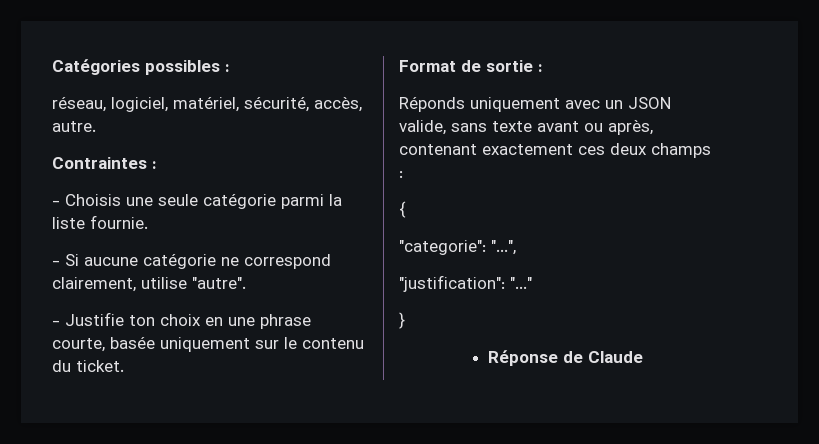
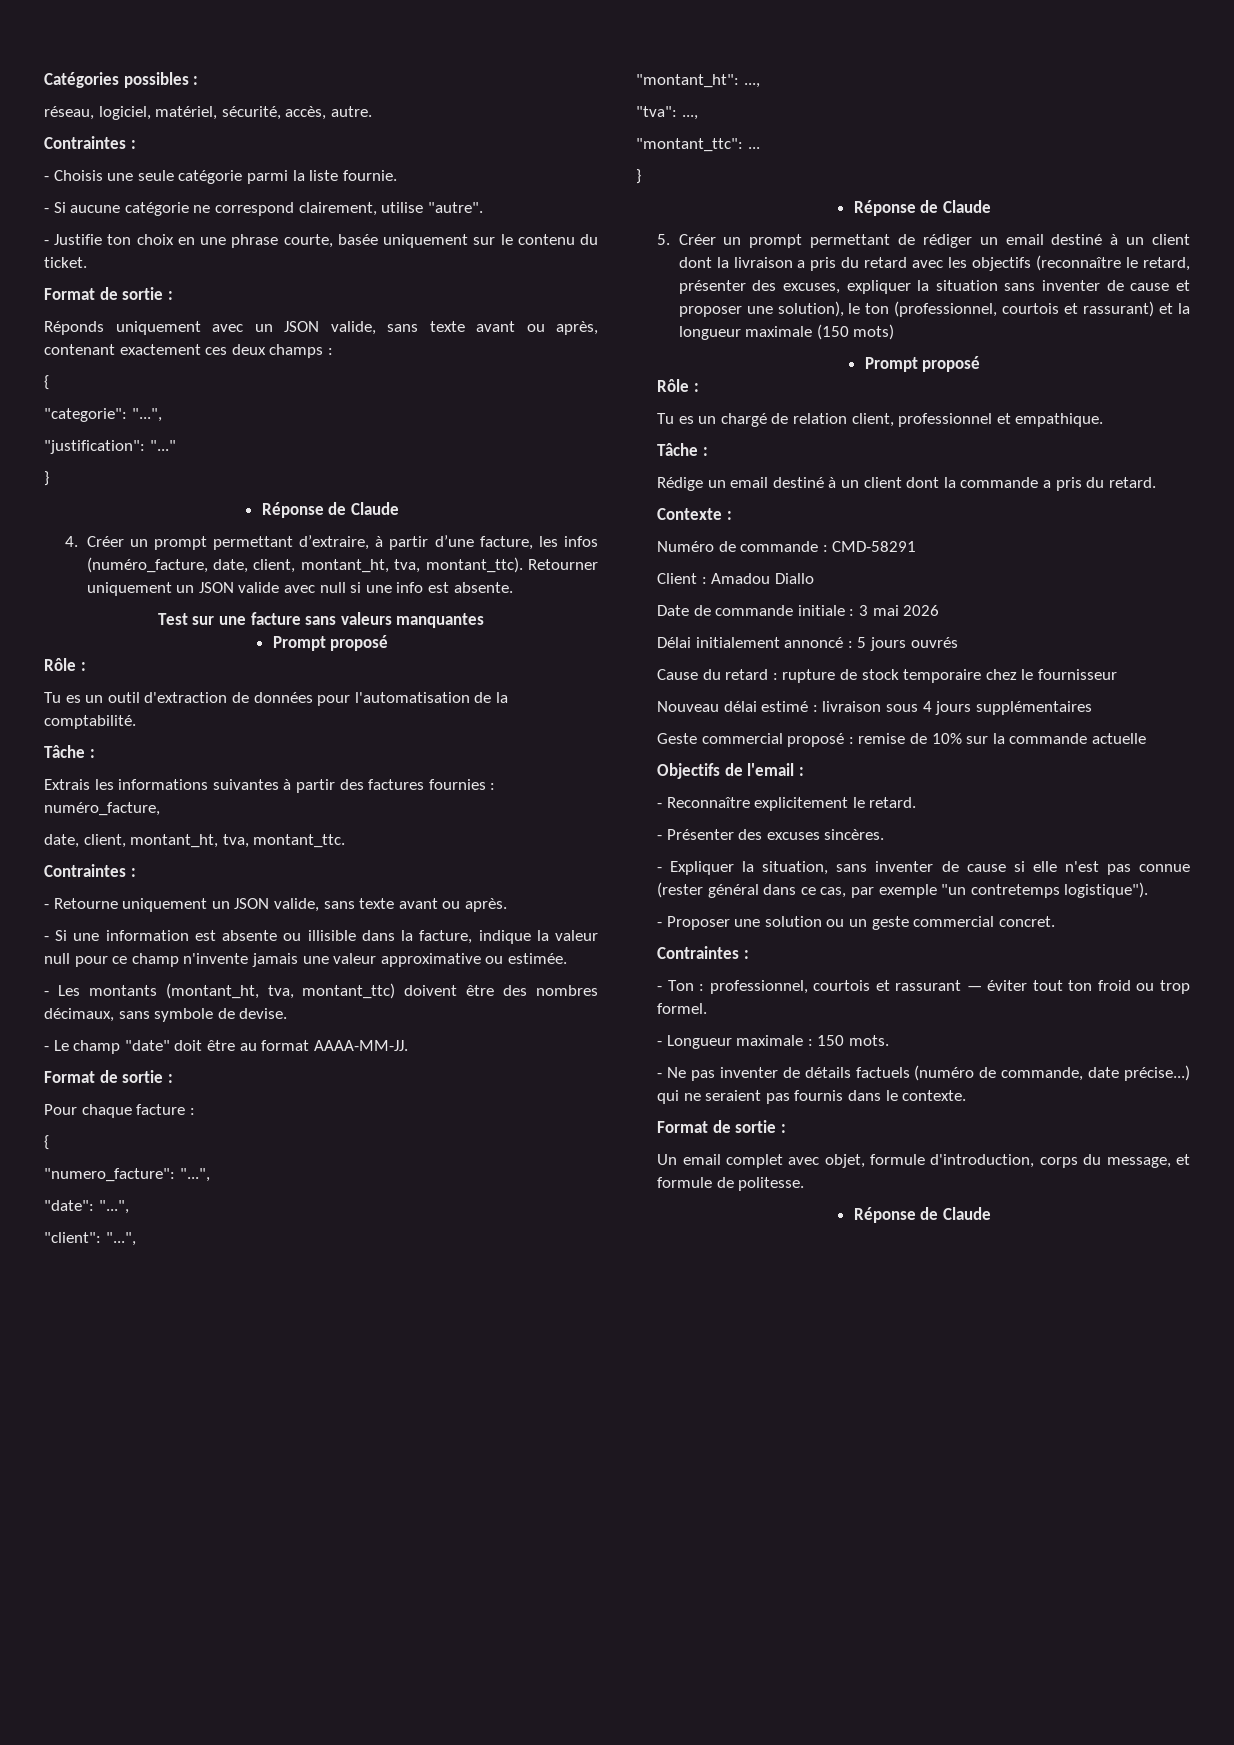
(643, 357) none -> [65,535,598,550] [86,557,598,573] [86,582,513,596] [157,612,485,628] [272,635,389,651] [44,658,86,671] [44,692,508,706] [44,715,136,729] [44,745,95,758] [44,779,496,793] [44,802,160,816] [44,834,346,848] [44,864,136,877] [44,898,507,912] [44,930,598,944] [44,953,567,967] [44,983,598,999] [44,1008,288,1022] [44,1040,408,1054] [44,1070,173,1083] [44,1104,195,1118] [44,1135,49,1150] [44,1168,210,1182] [44,1200,129,1214] [44,1232,136,1246] [636,74,760,88] [636,106,698,120] [636,138,760,152] [636,169,641,184] [853,200,991,216] [657,234,1190,248] [678,255,1190,271] [678,280,1190,294] [678,301,1190,317] [678,324,895,340] [864,356,981,372] [657,379,699,392] [657,413,1104,427] [657,443,708,456] [657,477,1156,491] [657,508,732,520] [657,541,917,552] [657,573,814,584] [657,605,940,616] [657,637,958,651] [657,669,1118,683] [657,701,1092,715] [657,733,1147,747] [657,763,804,779] [657,797,917,811] [657,829,885,840] [657,861,1190,875] [657,882,1149,898] [657,916,1055,930] [657,946,749,959] [657,980,1190,994] [657,1003,708,1014] [657,1035,890,1049] [657,1065,1191,1081] [657,1090,967,1104] [657,1120,786,1133] [657,1154,1190,1168] [657,1177,805,1191] [853,1207,991,1223] // 4. Créer un prompt permettant d’extraire, à partir d’une facture, les infos (numéro_facture, date, client, montant_ht, tva, montant_ttc). Retourner uniquement un JSON valide avec null si une info est absente. // Test sur une facture sans valeurs manquantes // Prompt proposé // Rôle : // Tu es un outil d'extraction de données pour l'automatisation de la comptabilité. // Tâche : // Extrais les informations suivantes à partir des factures fournies : numéro_facture, // date, client, montant_ht, tva, montant_ttc. // Contraintes : // - Retourne uniquement un JSON valide, sans texte avant ou après. // - Si une information est absente ou illisible dans la facture, indique la valeur null pour ce champ n'invente jamais une valeur approximative ou estimée. // - Les montants (montant_ht, tva, montant_ttc) doivent être des nombres décimaux, sans symbole de devise. // - Le champ "date" doit être au format AAAA-MM-JJ. // Format de sortie : // Pour chaque facture : // { // "numero_facture": "...", // "date": "...", // "client": "...", // "montant_ht": ..., // "tva": ..., // "montant_ttc": ... // } // Réponse de Claude // 5. Créer un prompt permettant de rédiger un email destiné à un client dont la livraison a pris du retard avec les objectifs (reconnaître le retard, présenter des excuses, expliquer la situation sans inventer de cause et proposer une solution), le ton (professionnel, courtois et rassurant) et la longueur maximale (150 mots) // Prompt proposé // Rôle : // Tu es un chargé de relation client, professionnel et empathique. // Tâche : // Rédige un email destiné à un client dont la commande a pris du retard. // Contexte : // Numéro de commande : CMD-58291 // Client : Amadou Diallo // Date de commande initiale : 3 mai 2026 // Délai initialement annoncé : 5 jours ouvrés // Cause du retard : rupture de stock temporaire chez le fournisseur // Nouveau délai estimé : livraison sous 4 jours supplémentaires // Geste commercial proposé : remise de 10% sur la commande actuelle // Objectifs de l'email : // - Reconnaître explicitement le retard. // - Présenter des excuses sincères. // - Expliquer la situation, sans inventer de cause si elle n'est pas connue (rester général dans ce cas, par exemple "un contretemps logistique"). // - Proposer une solution ou un geste commercial concret. // Contraintes : // - Ton : professionnel, courtois et rassurant — éviter tout ton froid ou trop formel. // - Longueur maximale : 150 mots. // - Ne pas inventer de détails factuels (numéro de commande, date précise...) qui ne seraient pas fournis dans le contexte. // Format de sortie : // Un email complet avec objet, formule d'introduction, corps du message, et formule de politesse. // Réponse de Claude

